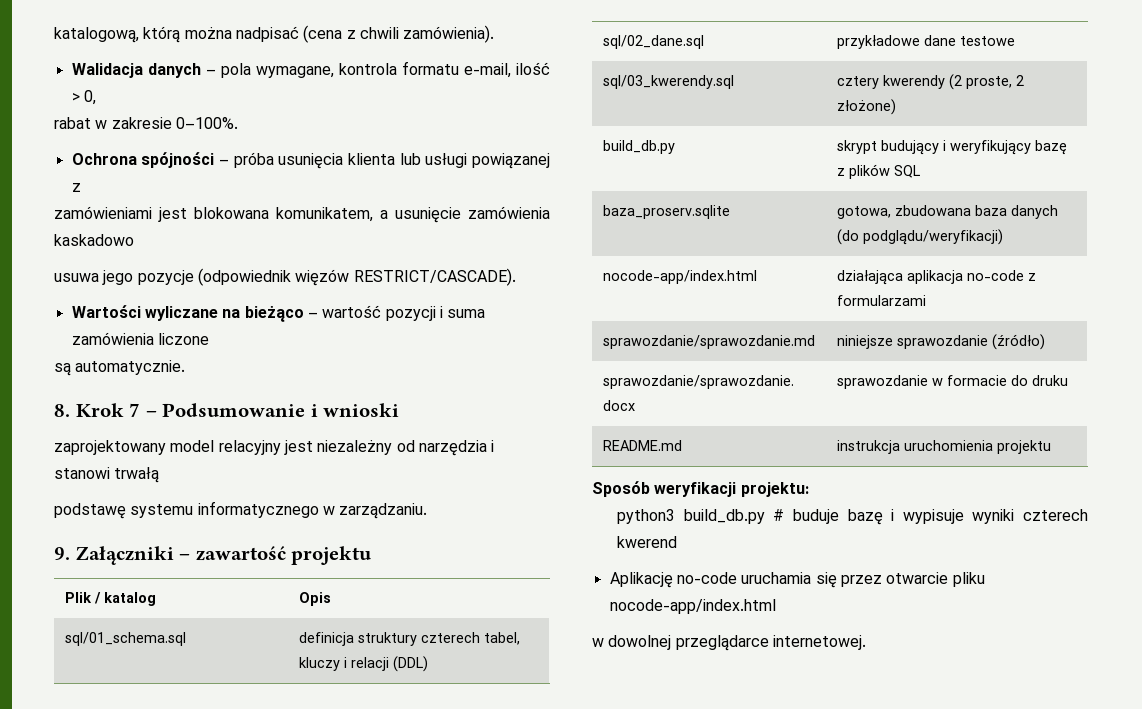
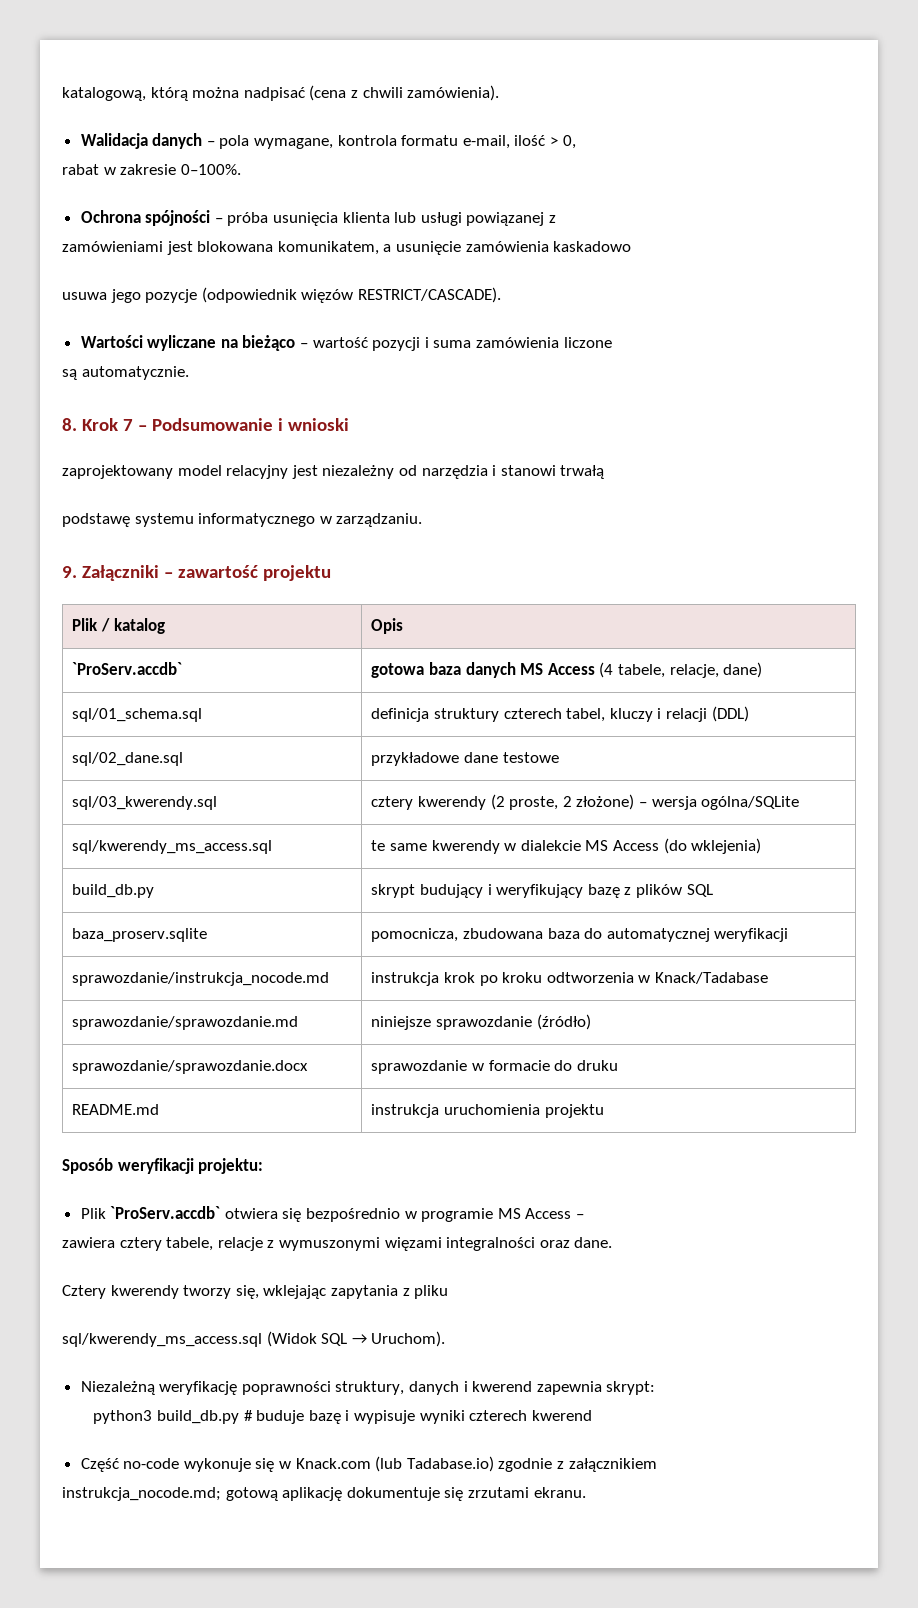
(332, 599) none -> [72,662,183,675] [371,662,763,678] // `ProServ.accdb` | gotowa baza danych MS Access (4 tabele, relacje, dane)
(897, 107) none -> [638,796,800,810] [72,840,273,854] [371,838,762,854] – wersja ogólna/SQLite // sql/kwerendy_ms_access.sql | te same kwerendy w dialekcie MS Access (do wklejenia)
[837,206,892,219] gotowa, -> [371,928,459,942] pomocnicza,
[1011,205,1059,219] [837,229,1004,245] [603,270,758,284] [837,270,1037,285] [837,295,927,306] danych (do podglądu/weryfikacji) // nocode-app/index.html | działająca aplikacja no-code z formularzami -> [584,928,789,942] [72,972,330,986] [371,972,768,986] do automatycznej weryfikacji // sprawozdanie/instrukcja_nocode.md | instrukcja krok po kroku odtworzenia w Knack/Tadabase
(809, 489) none -> [80,1206,585,1222] [62,1237,613,1251] [62,1285,449,1299] [62,1331,446,1347] [80,1381,656,1395] // Plik `ProServ.accdb` otwiera się bezpośrednio w programie MS Access – // zawiera cztery tabele, relacje z wymuszonymi więzami integralności oraz dane. // Cztery kwerendy tworzy się, wklejając zapytania z pliku // sql/kwerendy_ms_access.sql (Widok SQL → Uruchom). // Niezależną weryfikację poprawności struktury, danych i kwerend zapewnia skrypt:
[609,572,985,588] [609,599,776,614] [592,635,866,651] Aplikację no-code uruchamia się przez otwarcie pliku nocode-app/index.html // w dowolnej przeglądarce internetowej. -> [80,1456,657,1472] [62,1487,586,1501] Część no-code wykonuje się w Knack.com (lub Tadabase.io) zgodnie z załącznikiem // instrukcja_nocode.md; gotową aplikację dokumentuje się zrzutami ekranu.

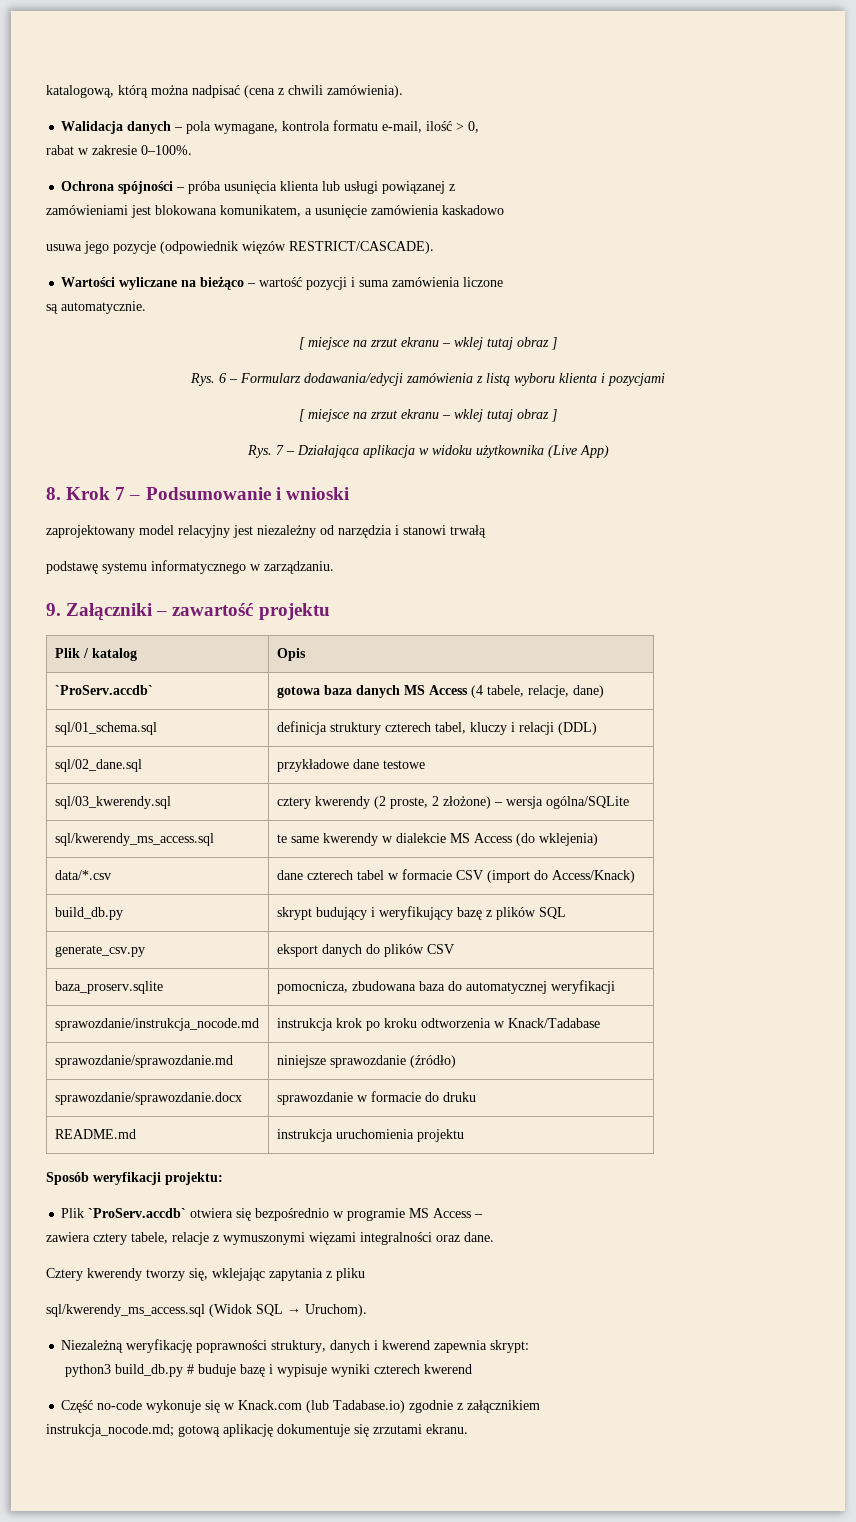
(189, 373) none -> [299,337,557,350] [190,373,665,386] [299,409,557,422] [246,445,609,458] // [ miejsce na zrzut ekranu – wklej tutaj obraz ] // Rys. 6 – Formularz dodawania/edycji zamówienia z listą wyboru klienta i pozycjami // [ miejsce na zrzut ekranu – wklej tutaj obraz ] // Rys. 7 – Działająca aplikacja w widoku użytkownika (Live App)
(762, 846) none -> [54,870,111,880] [276,869,635,883] // data/*.csv | dane czterech tabel w formacie CSV (import do Access/Knack)
(713, 890) none -> [54,945,145,957] [276,944,454,957] // generate_csv.py | eksport danych do plików CSV

